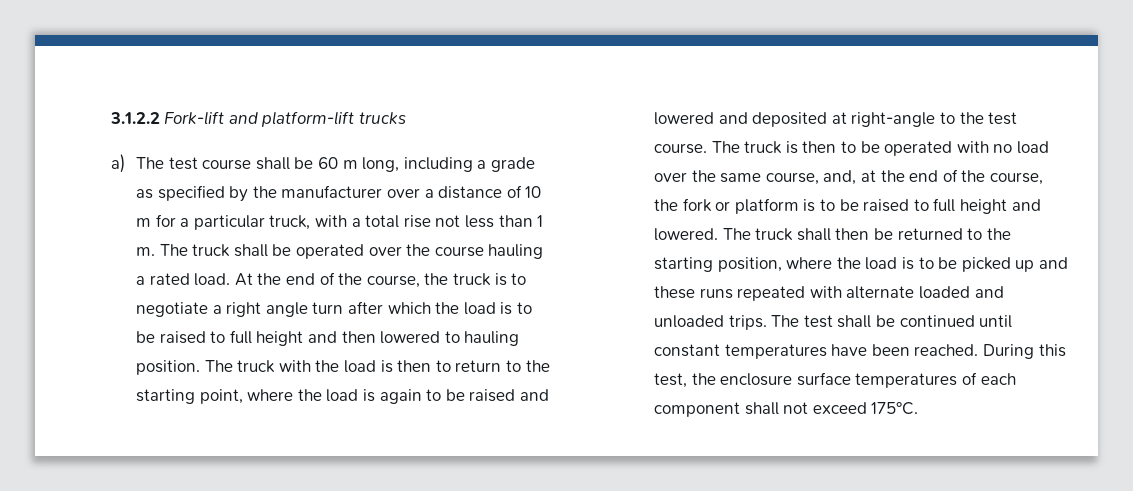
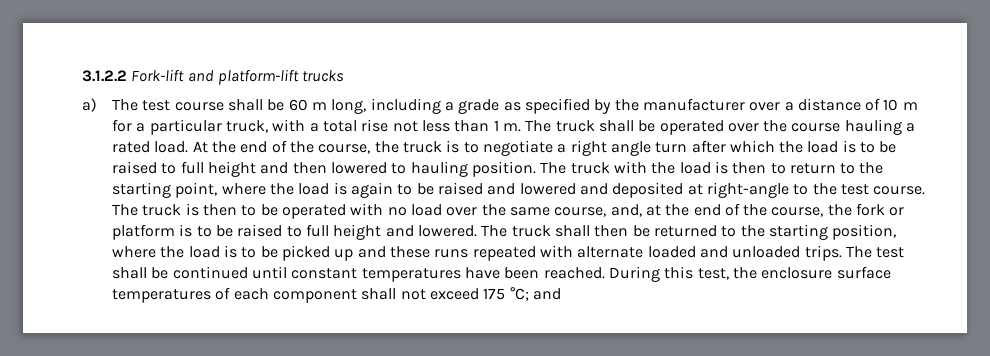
[871,402,919,415] 175°C. -> [483,287,561,301] 175 °C; and

